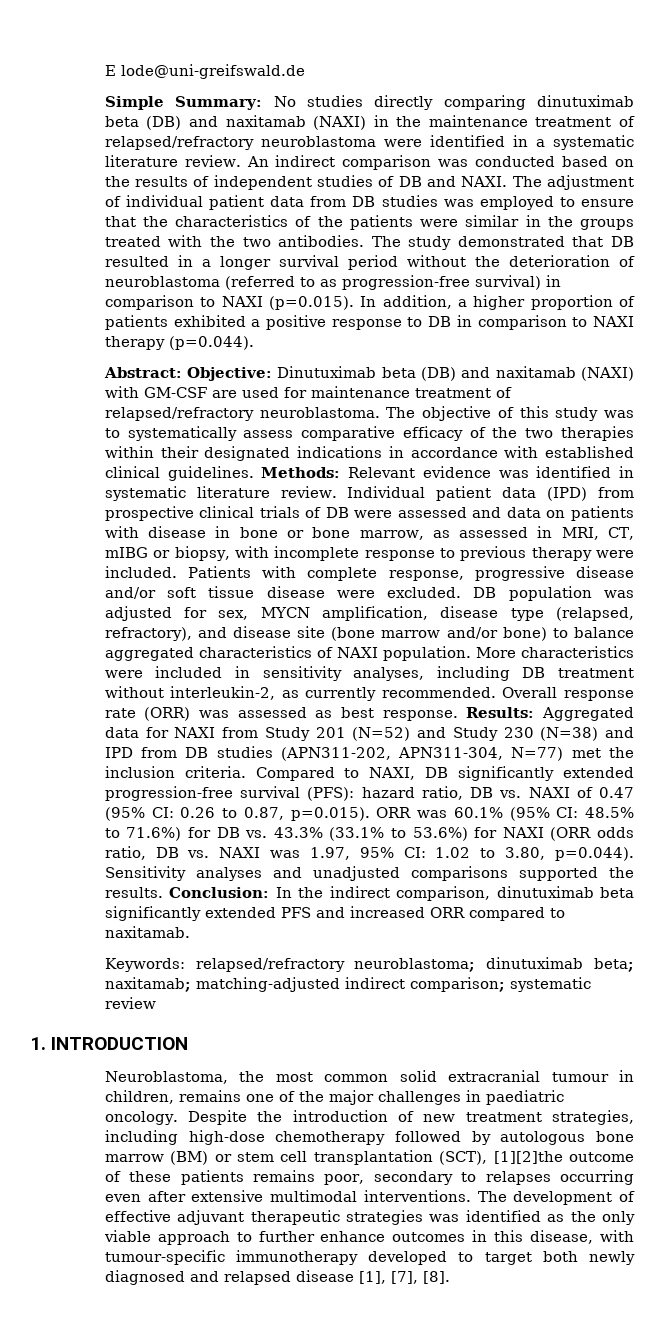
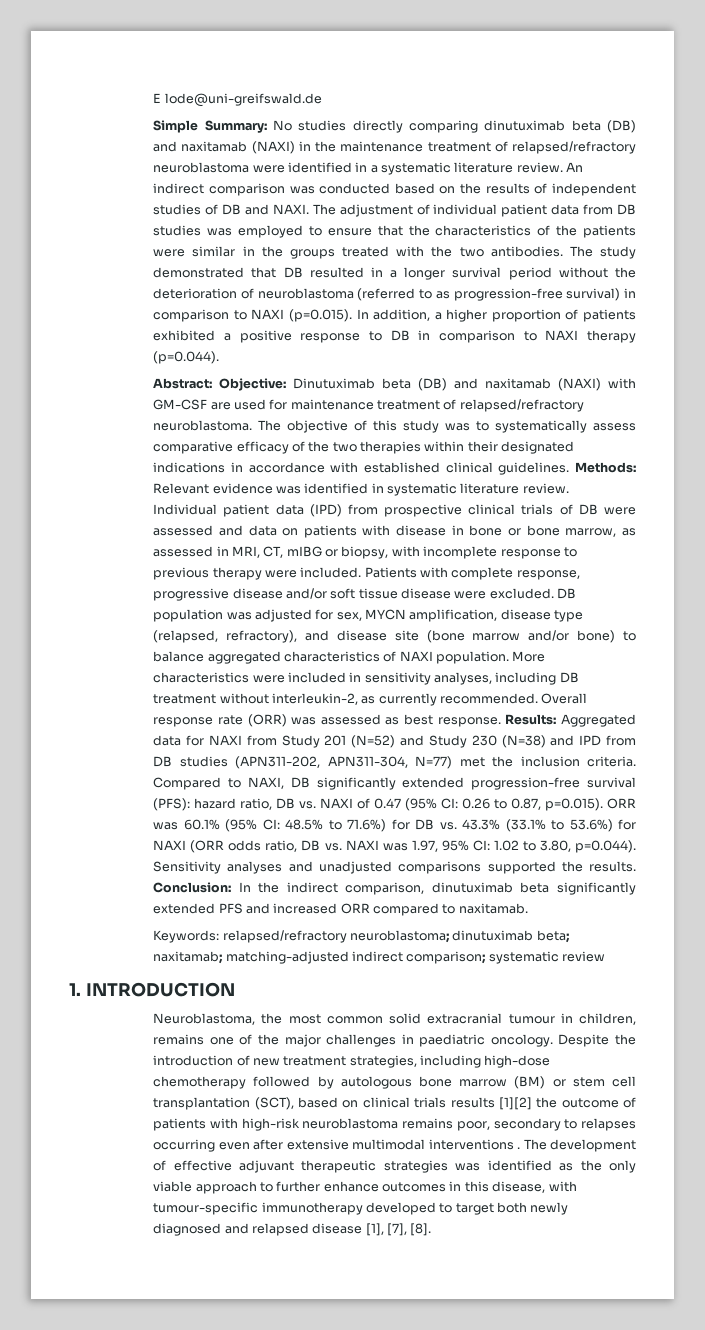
[493,1151,634,1164] [104,1170,244,1185] [1][2]the outcome of these patients -> [297,1097,637,1110] [153,1118,399,1131] based on clinical trials results [1][2] the outcome of patients with high-risk neuroblastoma
[363,1190,471,1202] interventions. -> [428,1139,521,1150] interventions .

